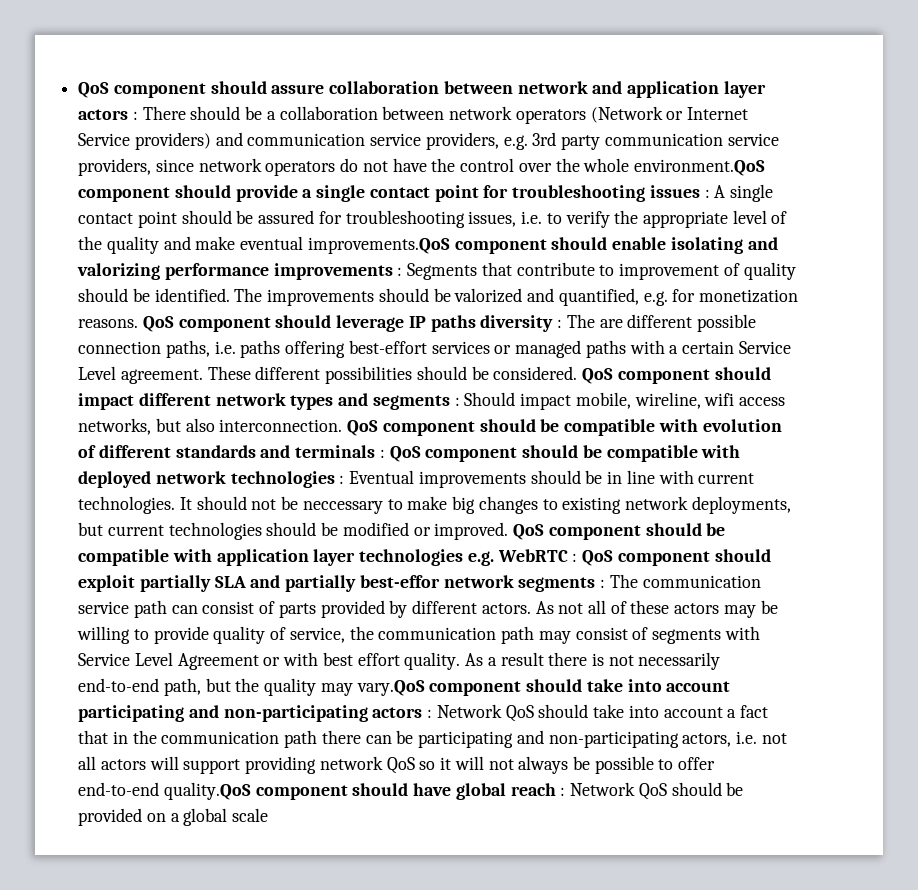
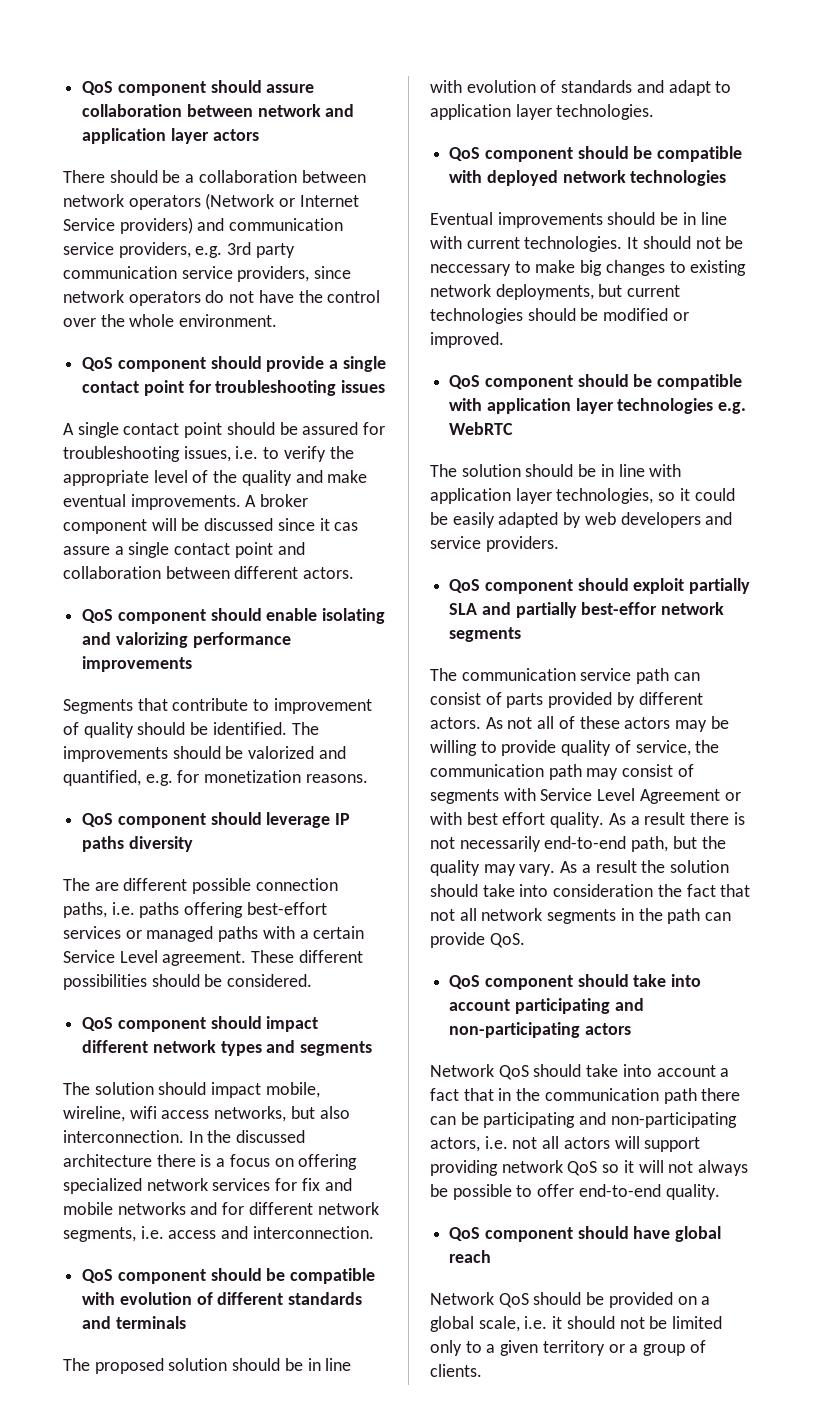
[132,111,138,120] : -> (259, 135) //
[633,159,765,176] environment.QoS -> [179,314,278,327] [82,357,114,371] environment. // QoS
[704,189,710,198] : -> (386, 386) //
[307,237,450,254] improvements.QoS -> [130,494,309,510] [63,518,359,534] [63,542,305,558] [63,566,355,579] [82,609,114,623] improvements. A broker component will be discussed since it cas assure a single contact point and collaboration between different actors. // QoS
[397,267,403,276] : -> (193, 664) //
(139, 323) none -> (368, 778) //
[557,319,563,328] : -> (193, 844) //
(578, 373) none -> (313, 980) //
[454,392,516,406] : Should -> [63,1082,207,1095] // The solution should
(343, 425) none -> [188,1130,306,1143] [63,1154,358,1170] [63,1178,352,1194] [63,1202,379,1215] [63,1226,374,1242] In the discussed architecture there is a focus on offering specialized network services for fix and mobile networks and for different network segments, i.e. access and interconnection. //
[379,449,385,458] : -> [63,1358,352,1374] [430,80,732,96] [430,104,655,120] // The proposed solution should be in line with evolution of standards and adapt to application layer technologies. //
[339,475,345,484] : -> (727, 178) //
(509, 531) none -> (504, 340) //
[572,553,578,562] : -> [430,464,682,477] [430,488,735,504] [430,512,733,528] [430,536,559,552] // The solution should be in line with application layer technologies, so it could be easily adapted by web developers and service providers. //
[600,579,606,588] : -> (522, 634) //
[356,680,425,696] vary.QoS -> [519,860,730,876] [430,884,751,897] [430,908,732,924] [430,932,525,948] [449,975,481,989] vary. As a result the solution should take into consideration the fact that not all network segments in the path can provide QoS. // QoS
[427,709,433,718] : -> (631, 1029) //
[163,782,251,800] quality.QoS -> [665,1184,720,1200] [449,1227,481,1241] quality. // QoS
[560,787,566,796] : -> (492, 1256) //
[232,808,269,822] scale -> [478,1316,723,1332] [430,1340,706,1356] [430,1364,482,1377] scale, i.e. it should not be limited only to a given territory or a group of clients.

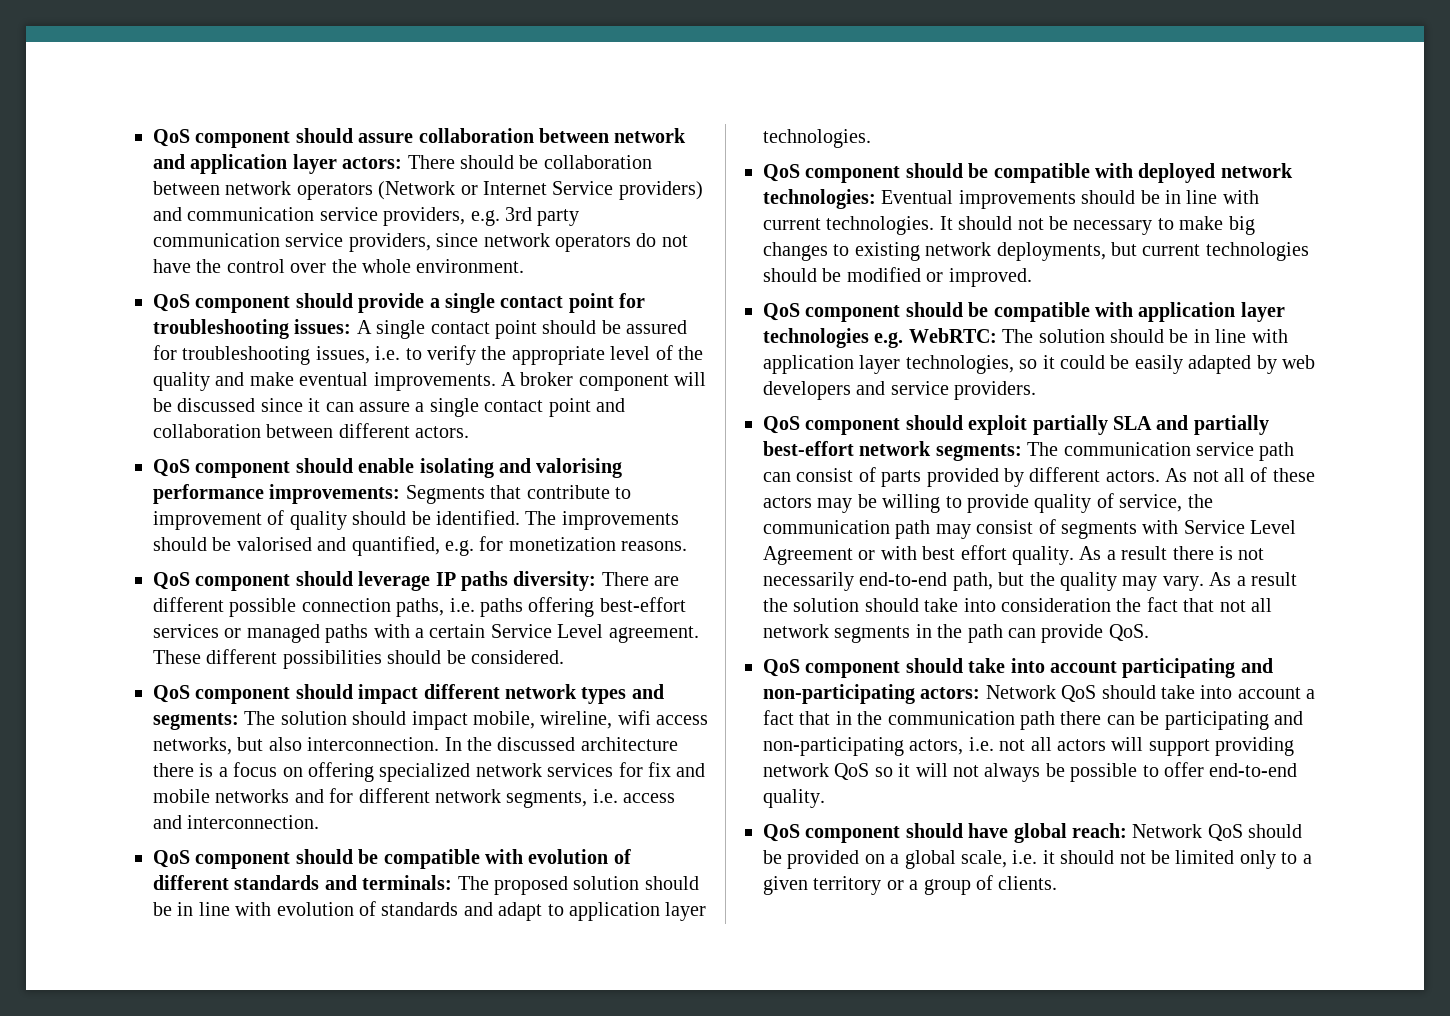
[212,129,259,141] actors // -> [342,157,403,169] actors:
[185,174,195,183] a -> (539, 162) none
[341,380,386,393] issues // -> [294,319,352,334] issues:
[334,522,359,531] cas -> [325,402,354,412] can
[115,632,291,648] [82,656,193,672] valorizing performance improvements // -> [536,458,623,478] [153,484,401,504] valorising performance improvements:
[248,746,315,759] valorized -> [236,537,312,551] valorised
[128,836,193,852] [63,878,90,891] diversity // The -> [513,571,649,591] diversity: There
[300,1041,373,1056] segments // -> [153,713,239,730] segments:
[115,1316,186,1329] terminals // -> [362,875,453,890] terminals:
[630,170,727,186] technologies // -> [763,189,876,209] technologies:
[430,264,511,276] neccessary -> [1073,220,1153,235] necessary
[449,422,514,435] WebRTC // -> [908,328,997,343] WebRTC:
[581,602,725,615] [449,627,522,642] best-effor network segments // -> [763,441,1022,461] best-effort network segments:
[584,1023,631,1035] actors // -> [920,687,981,699] actors:
[449,1250,492,1263] reach // -> [1072,823,1127,838] reach:

